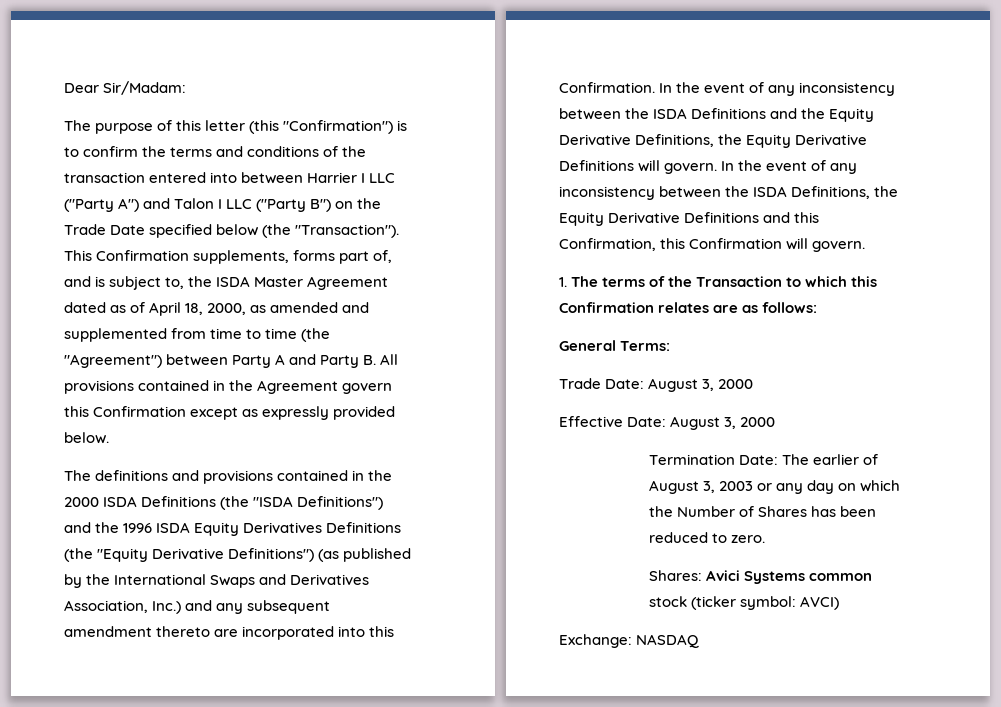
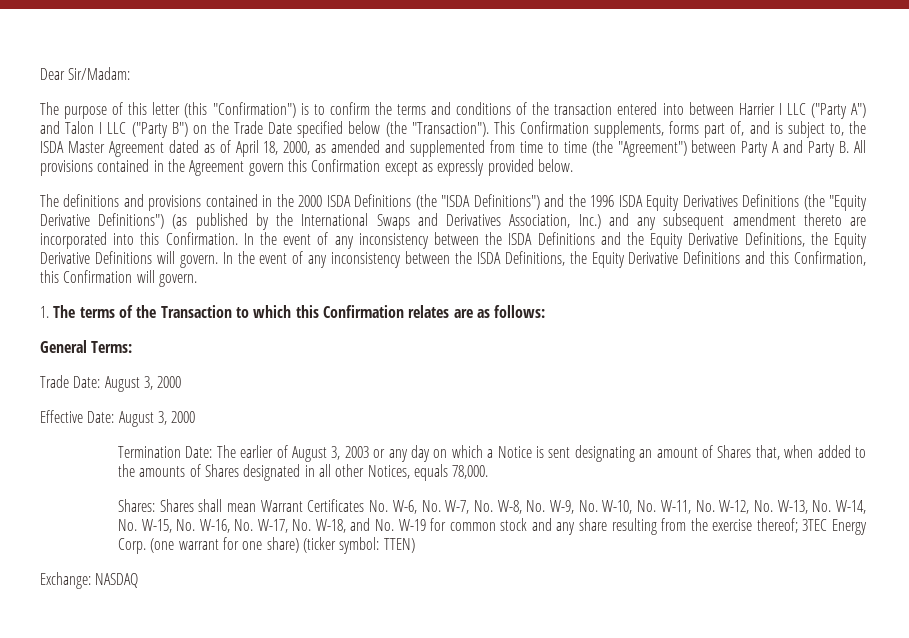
[648,506,877,517] [648,532,766,543] [648,570,873,584] [648,596,687,607] the Number of Shares has been reduced to zero. // Shares: Avici Systems common stock -> [487,445,867,462] [117,464,489,481] [117,499,866,514] [117,518,868,535] [117,537,299,554] a Notice is sent designating an amount of Shares that, when added to the amounts of Shares designated in all other Notices, equals 78,000. // Shares: Shares shall mean Warrant Certificates No. W-6, No. W-7, No. W-8, No. W-9, No. W-10, No. W-11, No. W-12, No. W-13, No. W-14, No. W-15, No. W-16, No. W-17, No. W-18, and No. W-19 for common stock and any share resulting from the exercise thereof; 3TEC Energy Corp. (one warrant for one share)
[800,596,840,610] AVCI) -> [383,538,415,553] TTEN)

